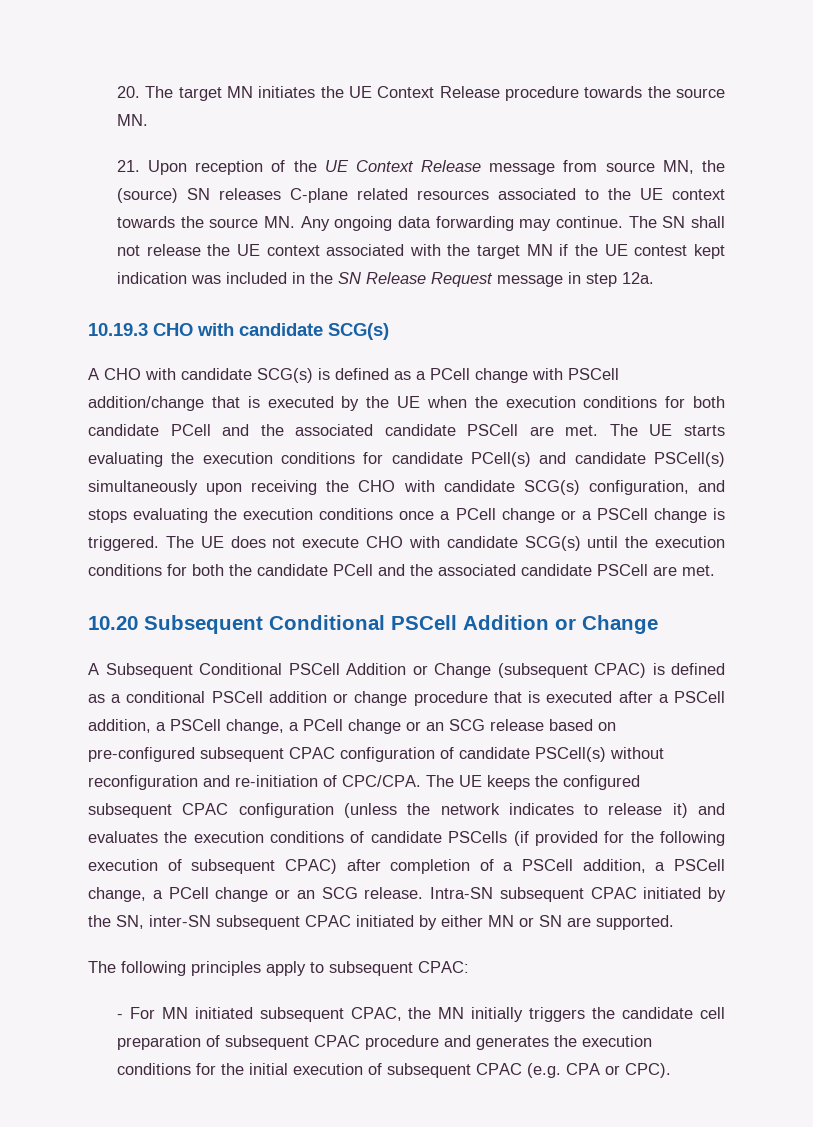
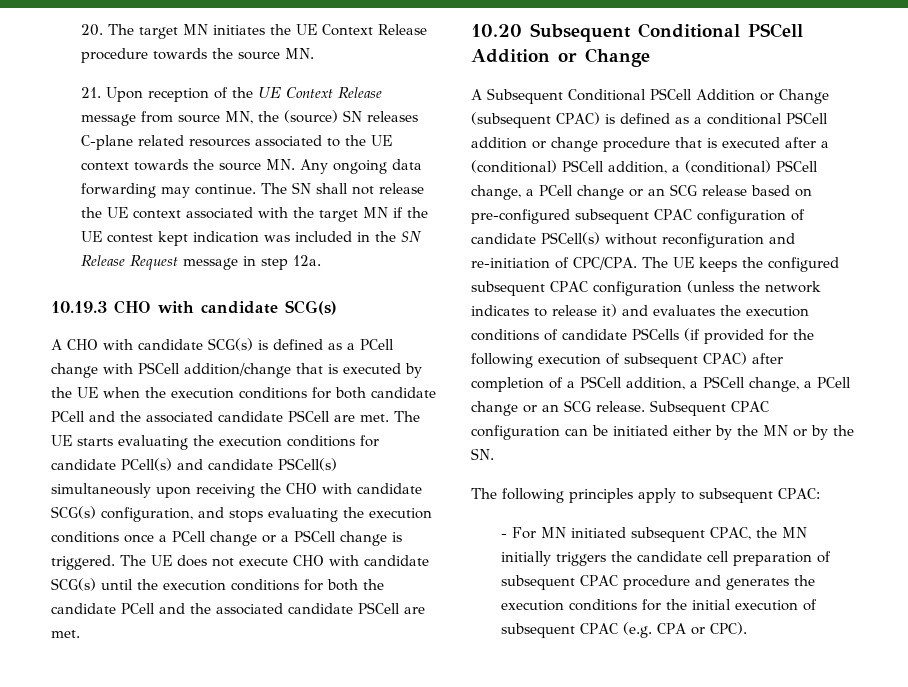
[674,691,726,703] [88,719,166,733] PSCell addition, a -> [471,160,771,174] (conditional) PSCell addition, a (conditional)
[430,887,726,902] [88,915,674,930] Intra-SN subsequent CPAC initiated by the SN, inter-SN subsequent CPAC initiated by either MN or SN are supported. -> [650,400,769,416] [471,425,854,440] [471,448,494,460] Subsequent CPAC configuration can be initiated either by the MN or by the SN.

